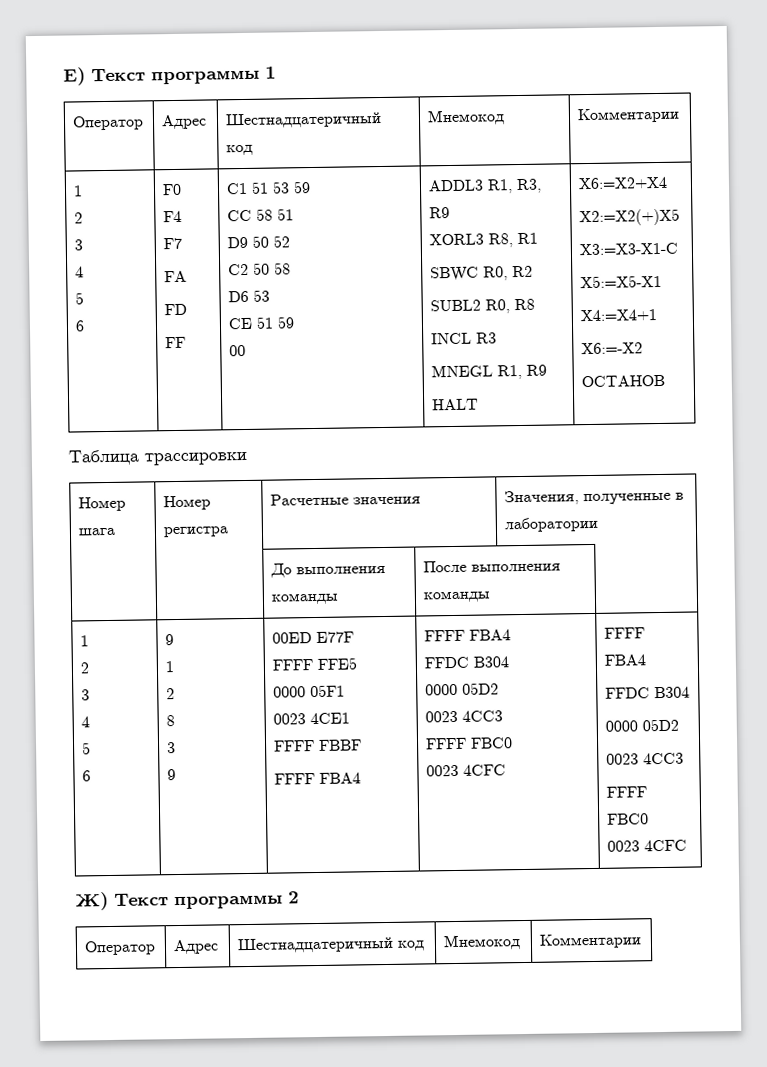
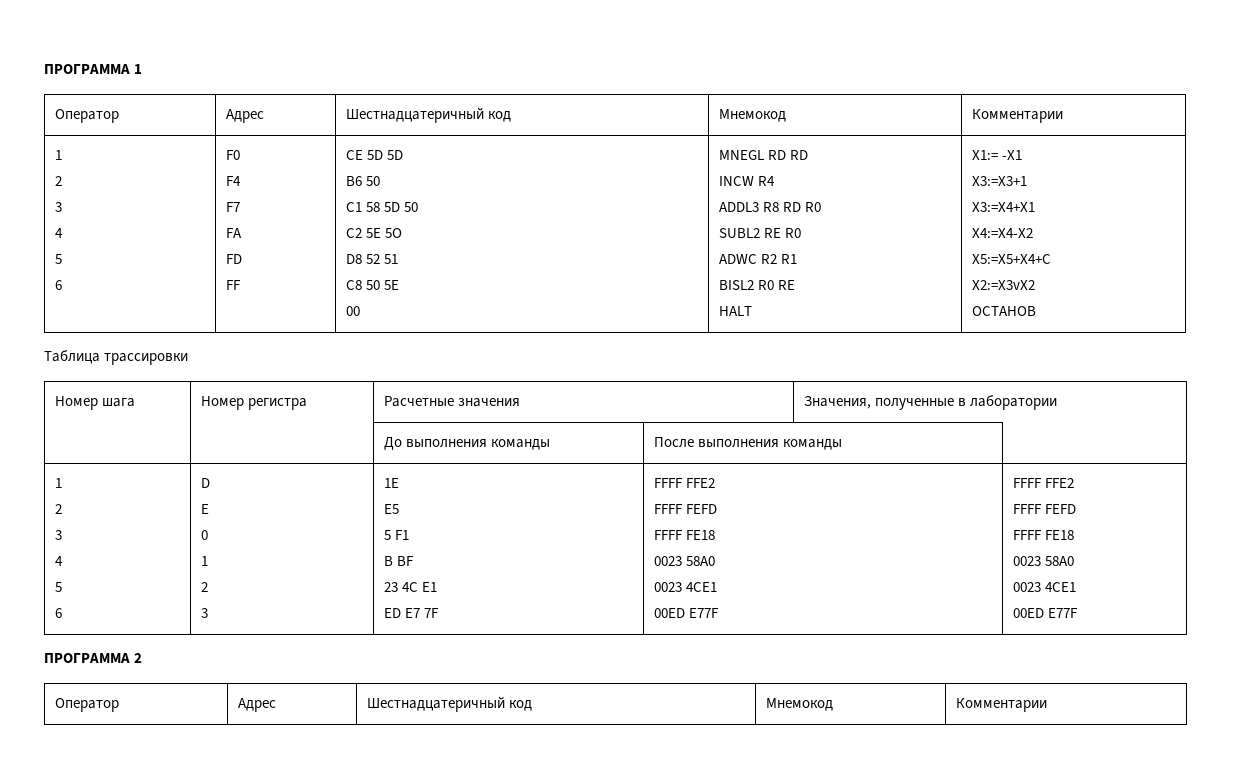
[63,67,260,86] Е) Текст программы -> [44,64,130,74] ПРОГРАММА
[226,181,312,195] [227,208,295,222] [227,235,291,249] [228,262,292,276] [228,289,271,303] [228,316,296,330] [229,344,247,357] [428,178,543,194] [429,206,451,219] [429,232,539,248] [430,265,534,282] [430,298,536,314] [431,332,498,345] [431,364,548,380] [432,398,480,411] [578,176,669,190] [579,208,681,227] [579,242,679,256] [580,274,663,289] [580,309,658,322] [581,342,644,355] C1 51 53 59 // CC 58 51 // D9 50 52 // C2 50 58 // D6 53 // CE 51 59 // 00 | ADDL3 R1, R3, R9 // XORL3 R8, R1 // SBWC R0, R2 // SUBL2 R0, R8 // INCL R3 // MNEGL R1, R9 // HALT | X6:=X2+X4 // X2:=X2(+)X5 // X3:=X3-X1-C // X5:=X5-X1 // X4:=X4+1 // X6:=-X2 -> [346,150,404,160] [346,176,381,186] [346,202,419,212] [346,228,403,238] [346,254,399,264] [346,280,400,290] [346,306,361,316] [719,150,809,160] [719,176,776,186] [719,202,822,212] [719,228,802,238] [719,254,798,264] [719,280,796,290] [719,306,753,316] [972,150,1023,160] [972,176,1028,186] [972,202,1036,212] [972,228,1034,238] [972,254,1052,264] [972,280,1036,290] CE 5D 5D // B6 50 // C1 58 5D 50 // C2 5E 5O // D8 52 51 // C8 50 5E // 00 | MNEGL RD RD // INCW R4 // ADDL3 R8 RD R0 // SUBL2 RE R0 // ADWC R2 R1 // BISL2 R0 RE // HALT | X1:= -X1 // X3:=X3+1 // X3:=X4+X1 // X4:=X4-X2 // X5:=X5+X4+C // X2:=X3vX2
[165,634,175,646] [165,661,175,673] [166,688,176,700] [166,715,176,727] [166,742,177,754] [167,769,177,781] [272,631,355,644] [272,657,358,671] [273,684,346,698] [273,712,351,725] [273,739,363,752] [274,772,362,785] [424,629,512,642] [424,656,510,669] [425,682,500,696] [425,710,504,723] [425,737,514,750] [426,764,507,777] [604,627,646,639] [604,654,647,666] [605,686,691,699] [605,718,680,732] [606,752,685,765] [606,786,648,798] [607,813,650,825] [607,839,688,852] [75,892,283,911] 9 // 1 // 2 // 8 // 3 // 9 | 00ED E77F // FFFF FFE5 // 0000 05F1 // 0023 4CE1 // FFFF FBBF // FFFF FBA4 | FFFF FBA4 // FFDC B304 // 0000 05D2 // 0023 4CC3 // FFFF FBC0 // 0023 4CFC | FFFF FBA4 // FFDC B304 // 0000 05D2 // 0023 4CC3 // FFFF FBC0 // 0023 4CFC // Ж) Текст программы -> [201,478,211,488] [201,504,210,514] [201,530,209,540] [201,556,209,566] [201,582,209,592] [201,608,209,618] [384,478,400,488] [384,504,400,514] [384,530,410,540] [384,556,415,566] [384,582,438,592] [384,608,440,618] [654,478,716,488] [654,504,718,514] [654,530,716,540] [654,556,716,566] [654,582,718,592] [654,608,720,618] [1013,478,1075,488] [1013,504,1077,514] [1013,530,1075,540] [1013,556,1075,566] [1013,582,1077,592] [1013,608,1079,618] [44,653,130,663] D // E // 0 // 1 // 2 // 3 | 1E // E5 // 5 F1 // B BF // 23 4C E1 // ED E7 7F | FFFF FFE2 // FFFF FEFD // FFFF FE18 // 0023 58A0 // 0023 4CE1 // 00ED E77F | FFFF FFE2 // FFFF FEFD // FFFF FE18 // 0023 58A0 // 0023 4CE1 // 00ED E77F // ПРОГРАММА

